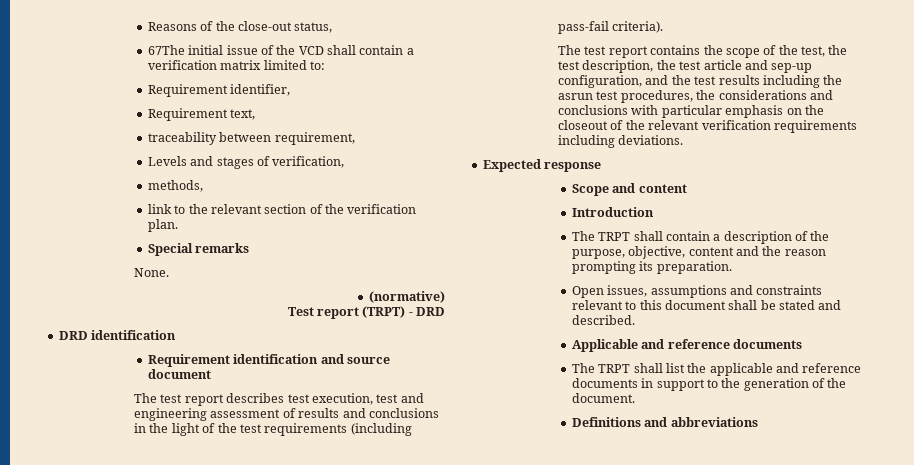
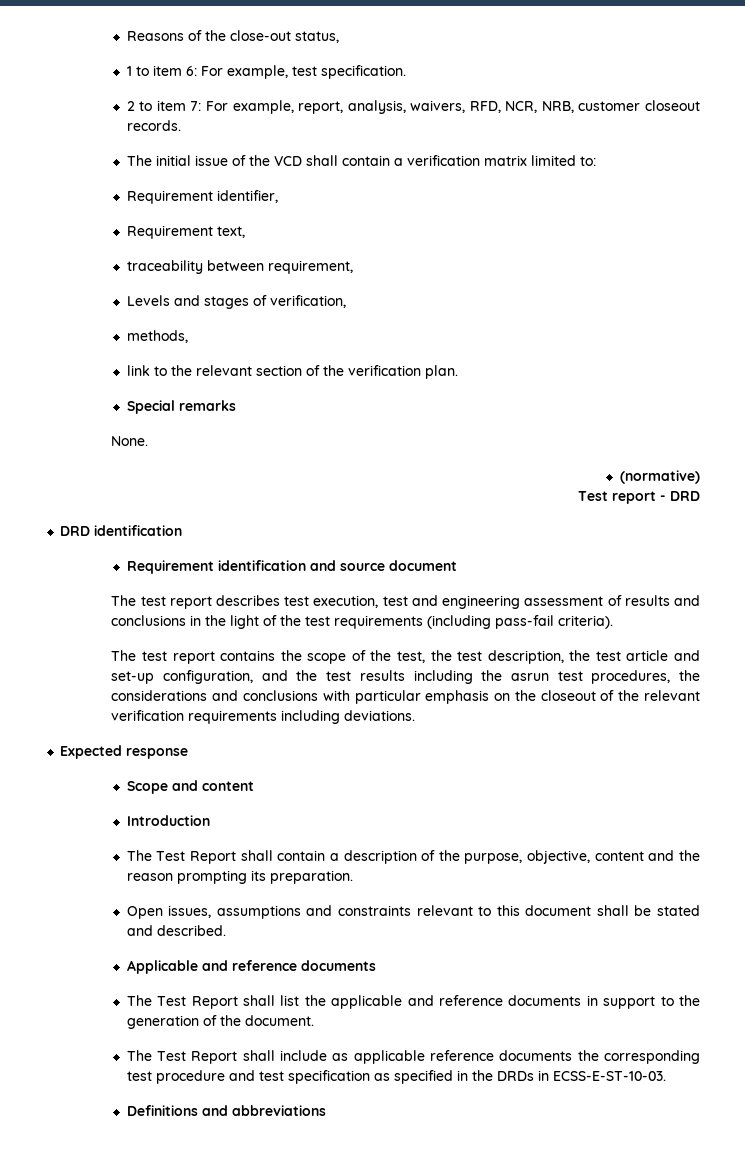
[147,45,185,55] 67The -> [126,65,406,79] [126,100,700,114] [126,120,181,131] [126,155,152,166] 1 to item 6: For example, test specification. // 2 to item 7: For example, report, analysis, waivers, RFD, NCR, NRB, customer closeout records. // The
[362,306,406,318] (TRPT) -> (656, 497) none
[771,63,813,73] sep-up -> [111,671,155,684] set-up
[598,232,631,241] TRPT -> [156,851,237,864] Test Report
[598,364,631,373] TRPT -> [157,996,238,1009] Test Report
(635, 398) none -> [126,1050,700,1064] [126,1070,666,1084] // The Test Report shall include as applicable reference documents the corresponding test procedure and test specification as specified in the DRDs in ECSS-E-ST-10-03.

